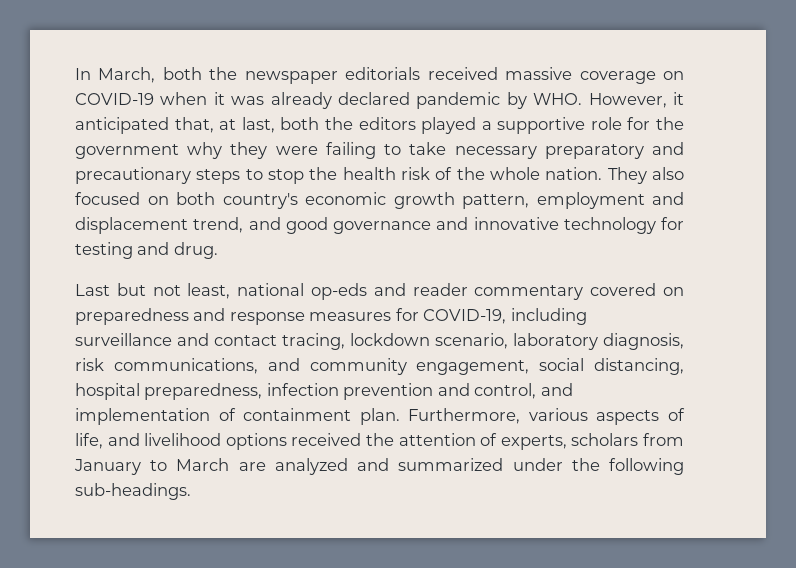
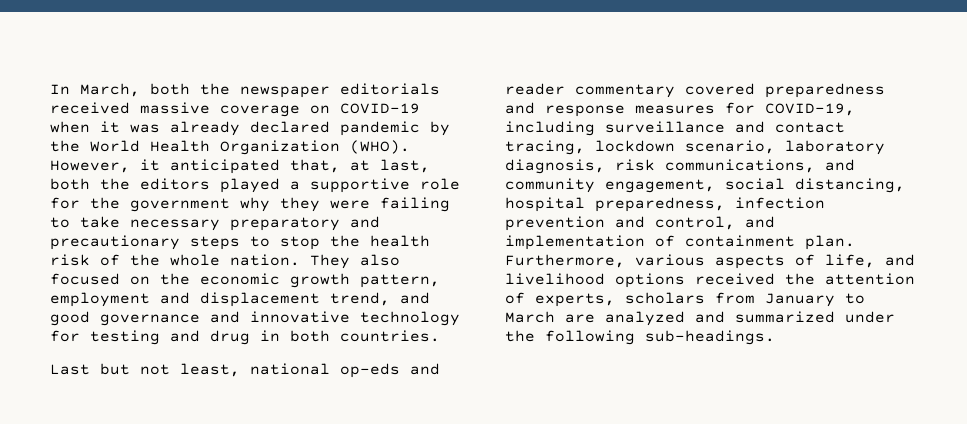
[533,93,583,105] WHO. -> [50,140,410,155] the World Health Organization (WHO).
[176,192,298,209] both country's -> [160,273,190,285] the
[173,242,218,259] drug. -> [210,330,440,345] drug in both countries.
[663,287,684,296] on -> (755, 89) none

